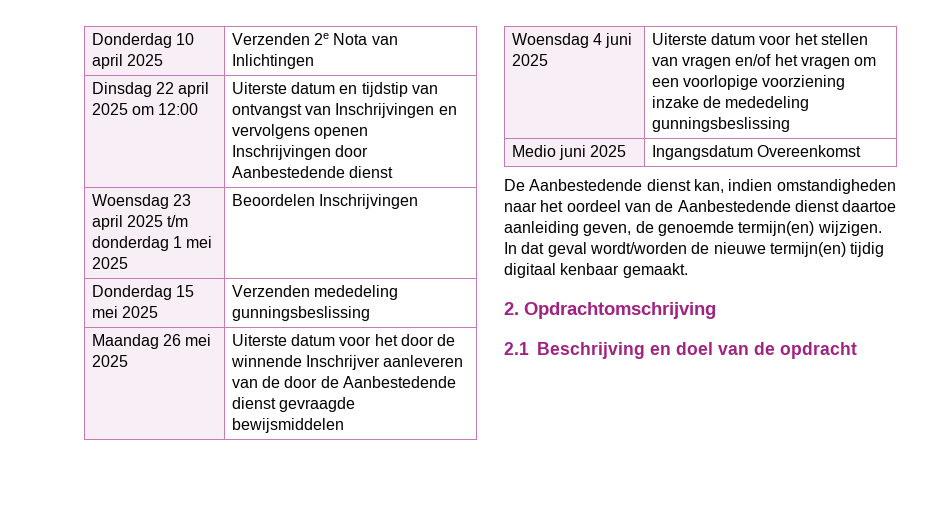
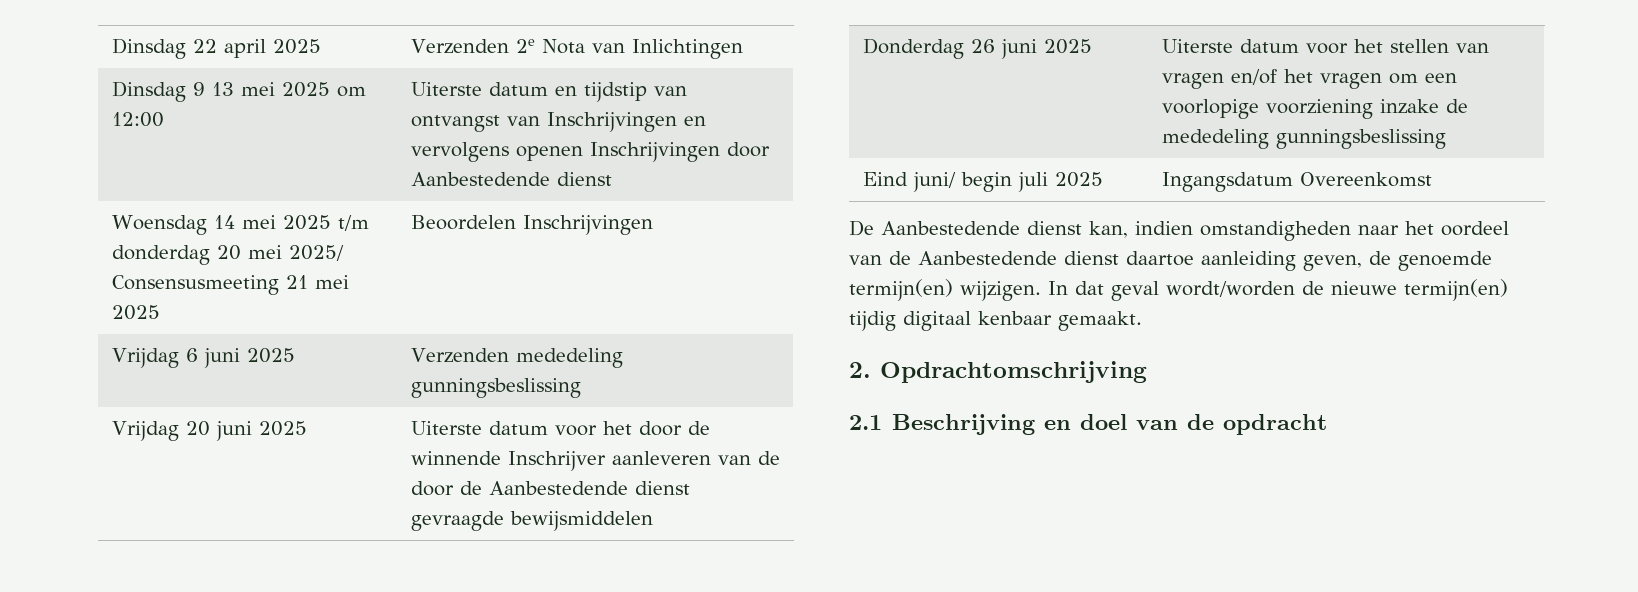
[91,33,195,48] Donderdag 10 -> [111,38,217,59] Dinsdag 22
[156,82,210,97] 22 april -> [192,82,275,96] 9 13 mei
[173,194,192,206] [91,215,123,230] 23 april -> [213,215,276,229] 14 mei
[173,236,183,248] 1 -> [216,245,344,261] [111,275,308,295] 20 mei 2025/ Consensusmeeting 21
[91,285,195,300] [91,306,118,318] Donderdag 15 mei -> [111,348,240,368] Vrijdag 6 juni
[91,334,212,349] Maandag 26 mei -> [111,421,252,441] Vrijdag 20 juni
[511,33,603,48] Woensdag 4 -> [862,38,995,59] Donderdag 26
[511,145,587,160] Medio juni -> [862,172,1048,192] Eind juni/ begin juli

